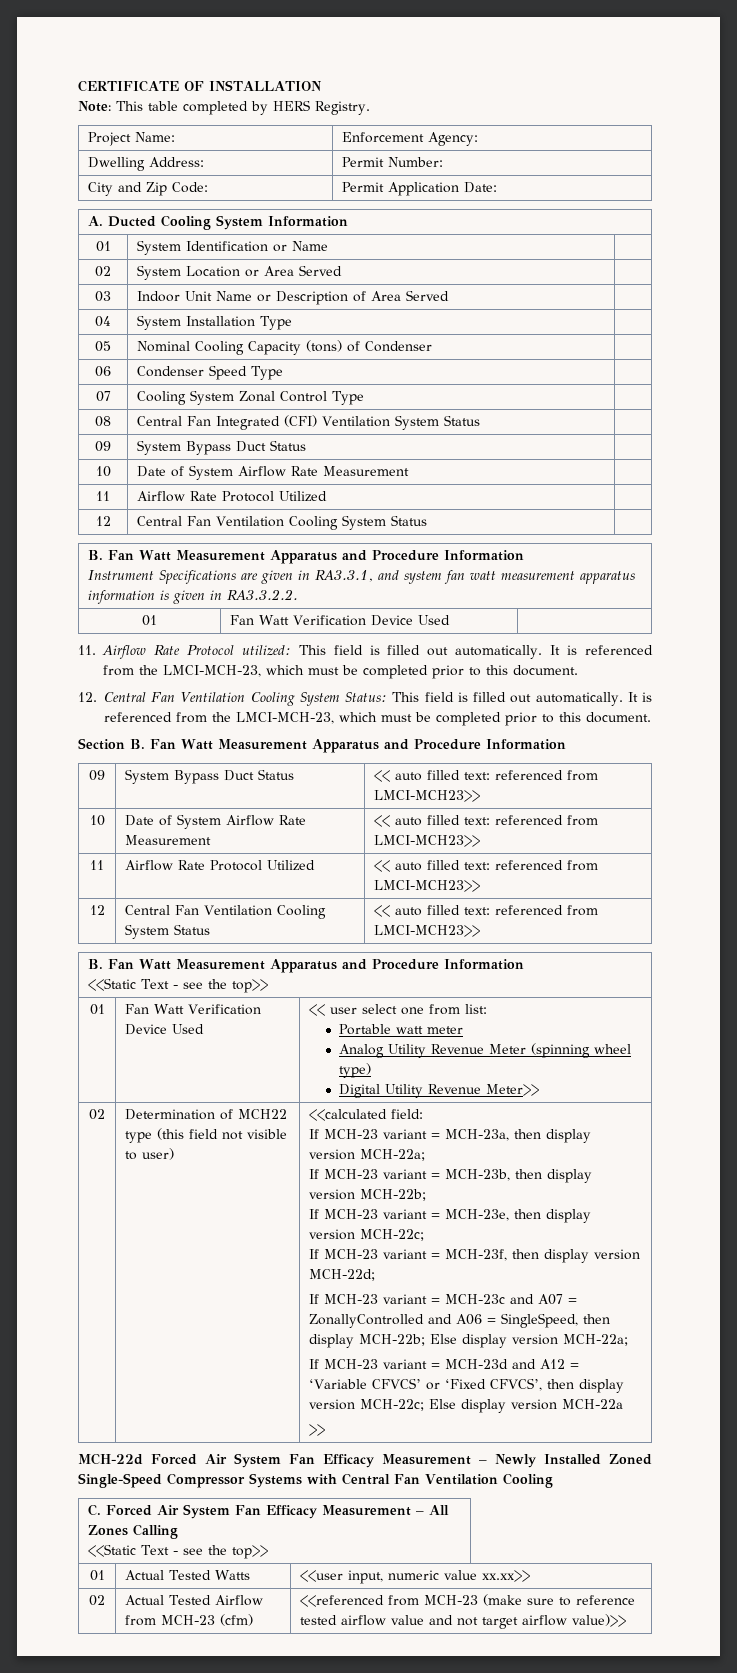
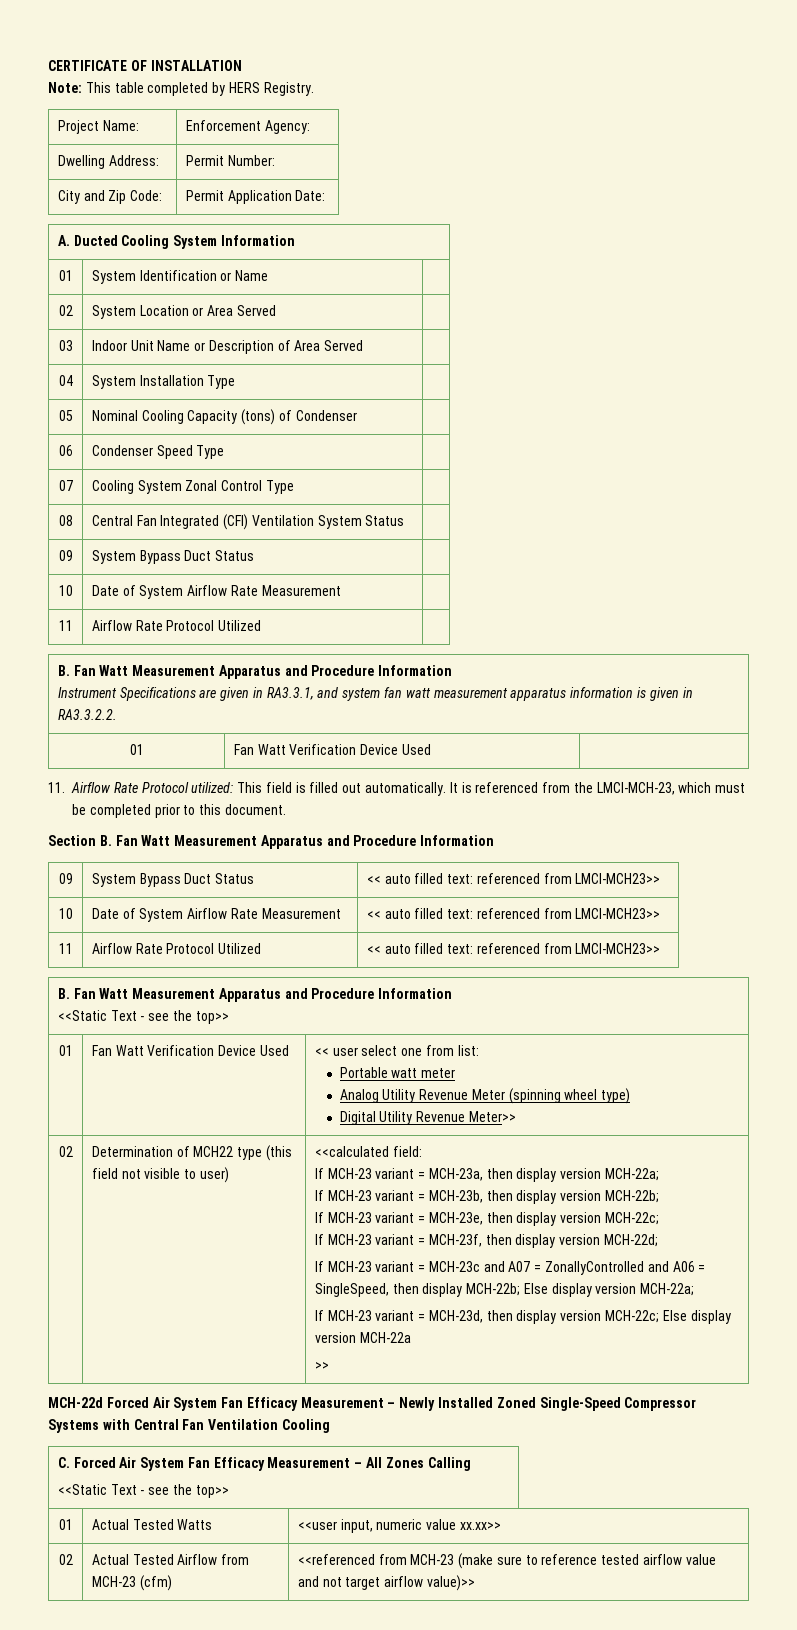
[95,516,111,526] [137,515,428,530] // 12 | Central Fan Ventilation Cooling System Status | -> (262, 625) none
[78,692,653,706] [104,712,651,726] // 12. Central Fan Ventilation Cooling System Status: This field is filled out automatically. It is referenced from the LMCI-MCH-23, which must be completed prior to this document. -> (286, 809) none
[89,905,105,915] [125,905,327,919] [125,924,211,939] [374,905,599,917] [374,925,481,937] // 12 | Central Fan Ventilation Cooling System Status | << auto filled text: referenced from LMCI-MCH23>> -> (661, 948) none
[445,1359,580,1369] [309,1378,543,1391] MCH-23d and A12 = ‘Variable CFVCS’ or ‘Fixed CFVCS’, -> [428,1310,483,1323] MCH-23d,

